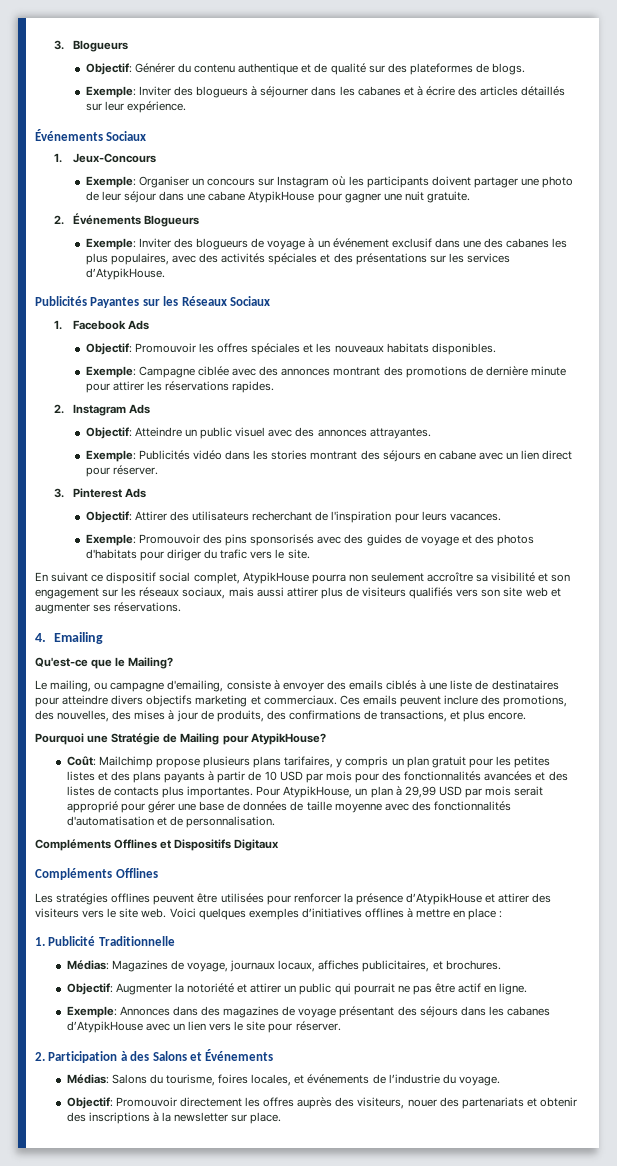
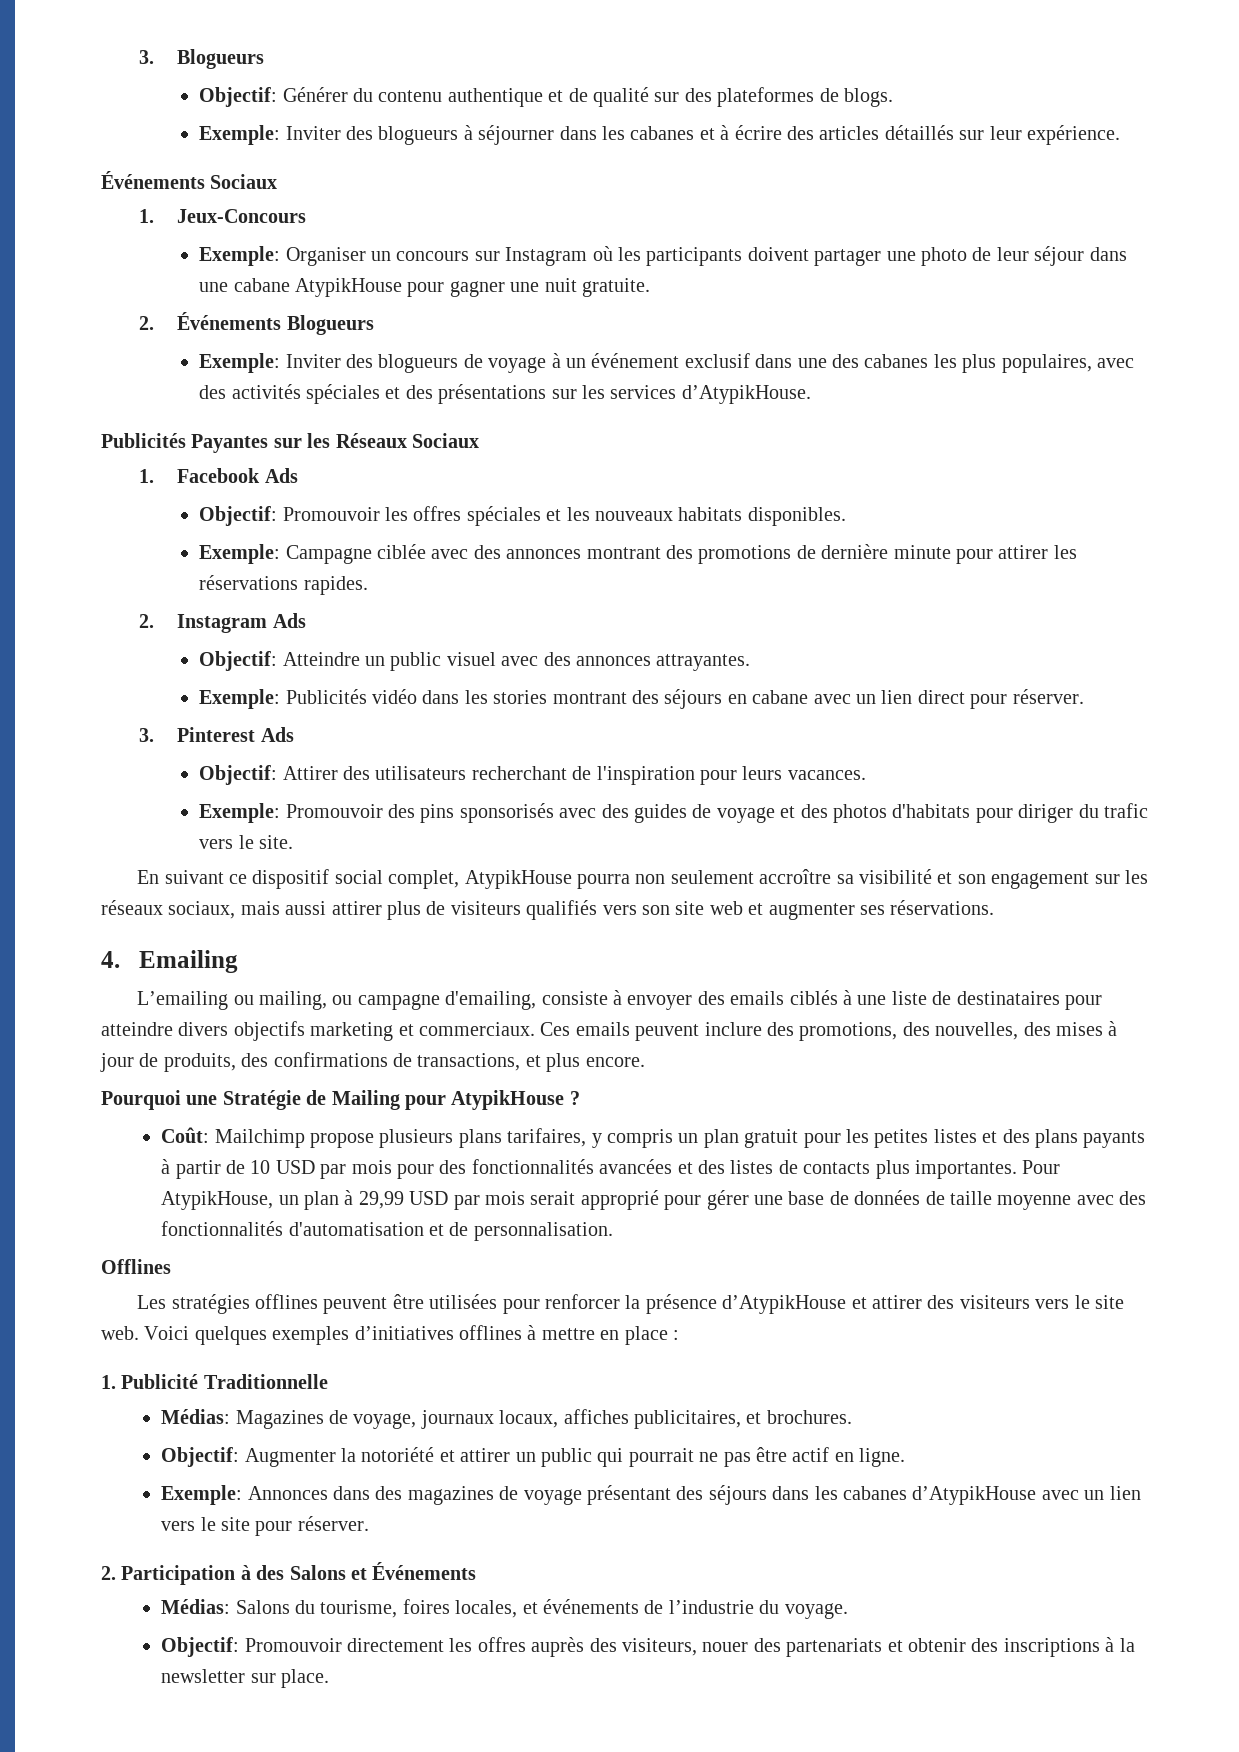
[35,657,174,669] [35,680,47,690] Qu'est-ce que le Mailing? // Le -> [137,991,254,1010] L’emailing ou
[250,733,326,745] AtypikHouse? -> [451,1090,580,1110] AtypikHouse ?
[35,839,280,851] [35,868,112,880] Compléments Offlines et Dispositifs Digitaux // Compléments -> (613, 1231) none

